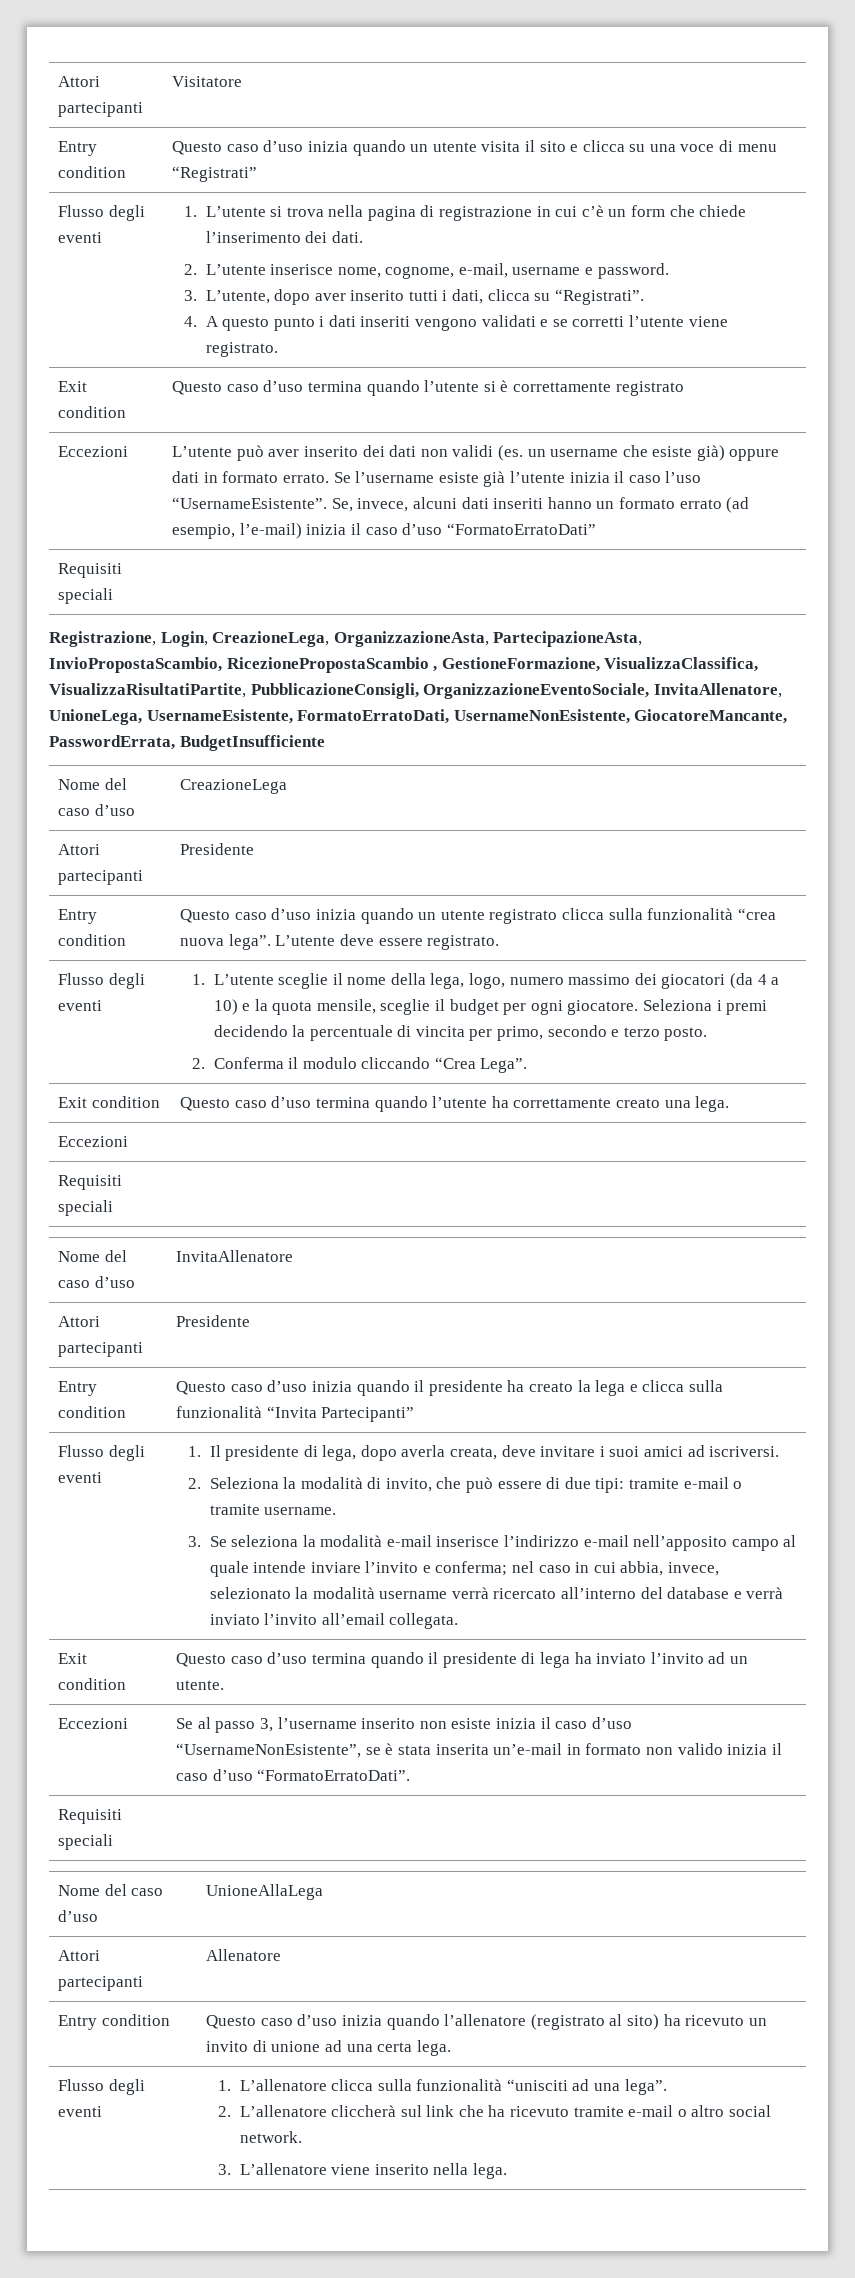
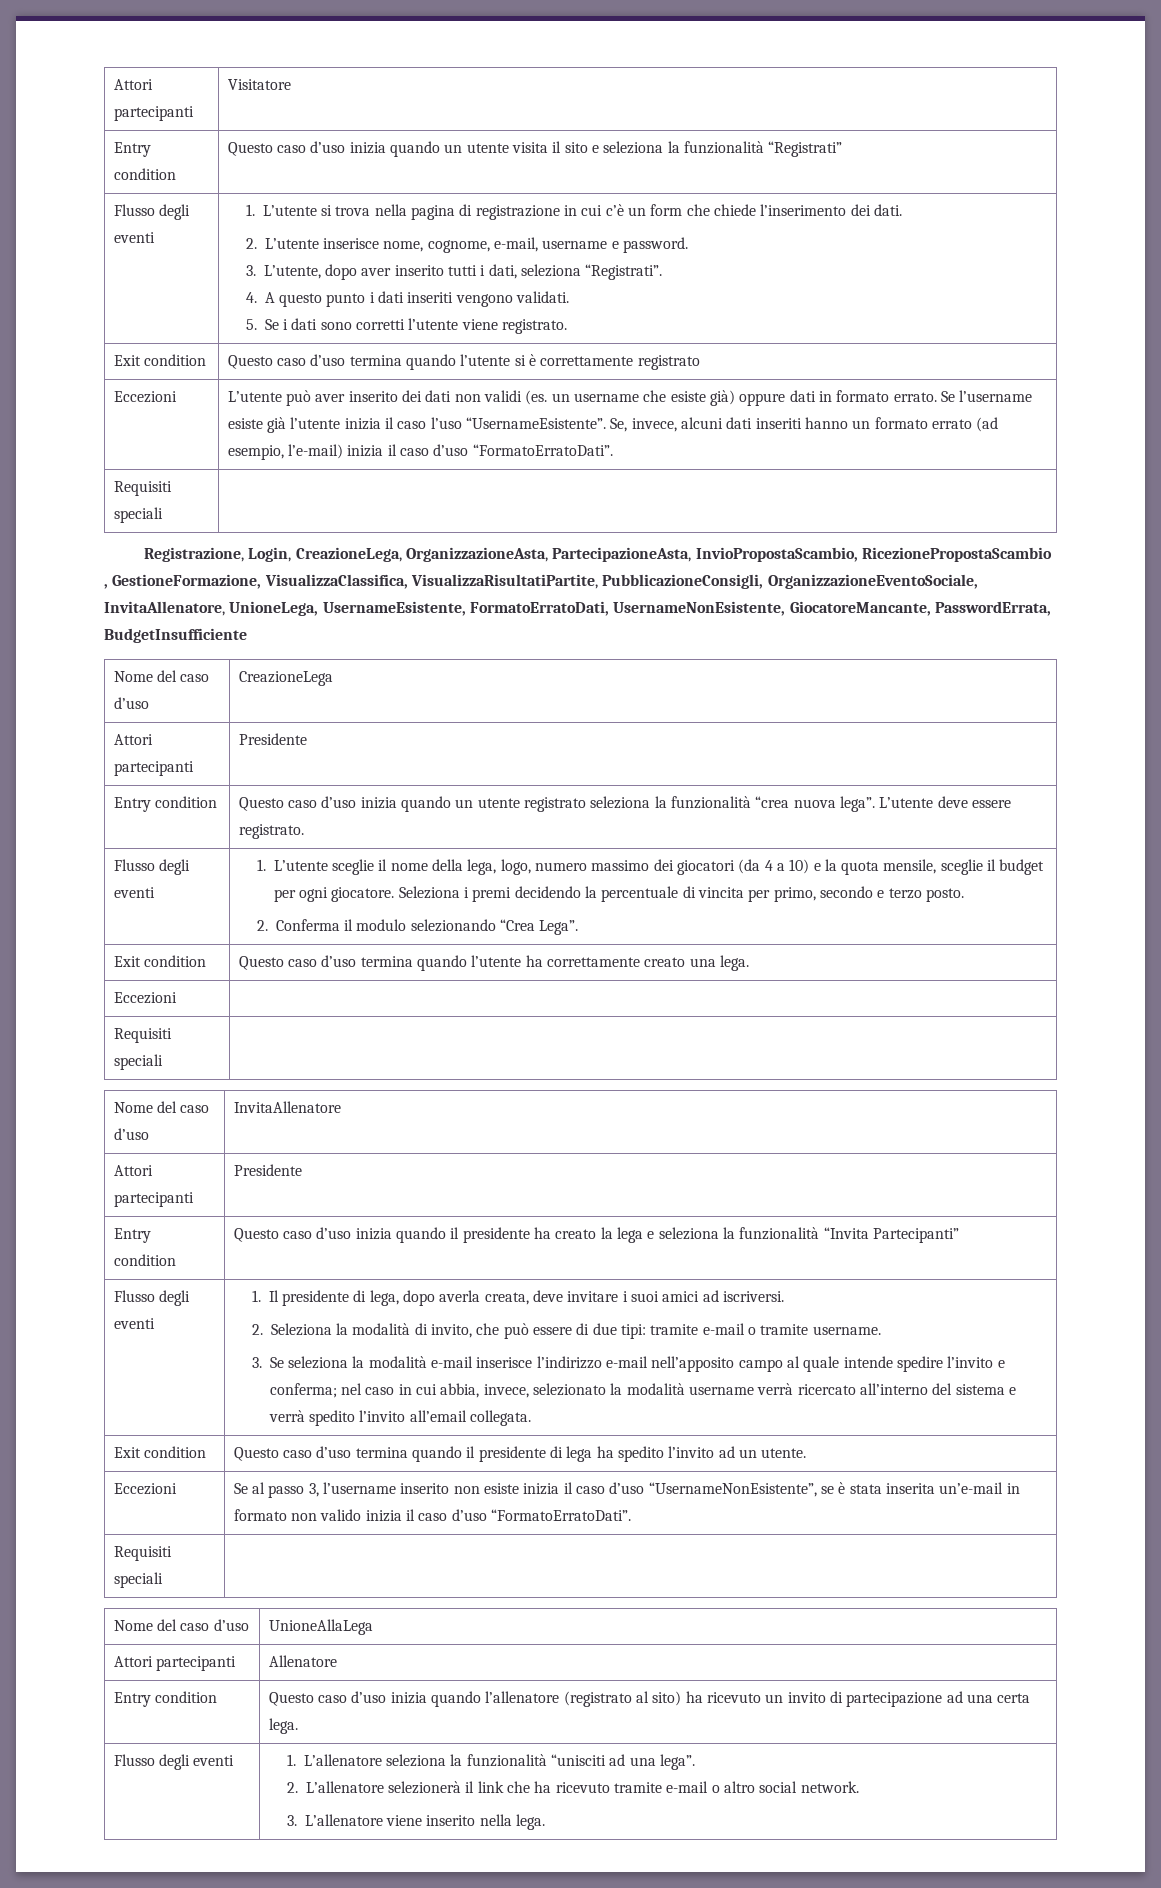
[582,140,777,152] clicca su una voce di menu -> [603,141,764,154] seleziona la funzionalità
[487,289,551,301] clicca su -> [520,264,581,277] seleziona
[481,315,568,327] validati e se -> [515,291,569,303] [245,318,352,330] validati. // 5. Se i dati sono
[446,523,596,535] “FormatoErratoDati” -> [472,444,613,456] “FormatoErratoDati”.
[561,908,643,920] clicca sulla -> [590,796,667,809] seleziona la
[361,1057,431,1069] cliccando -> [410,919,496,932] selezionando
[642,1380,723,1392] clicca sulla -> [658,1227,735,1240] seleziona la
[310,1562,361,1573] inviare -> [896,1356,943,1372] spedire
[667,1587,730,1599] database -> [955,1384,1005,1395] sistema
[209,1614,260,1625] inviato -> [309,1410,356,1426] spedito
[596,1653,647,1664] inviato -> [617,1446,664,1462] spedito
[271,2041,321,2052] unione -> [846,1692,943,1707] partecipazione
[331,2079,412,2091] clicca sulla -> [386,1754,463,1767] seleziona la
[331,2105,422,2117] cliccherà sul -> [388,1781,475,1794] selezionerà il

